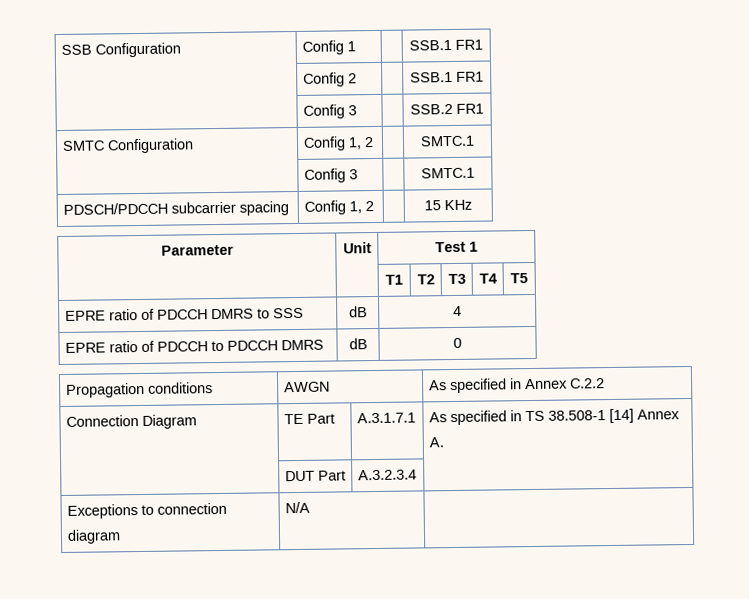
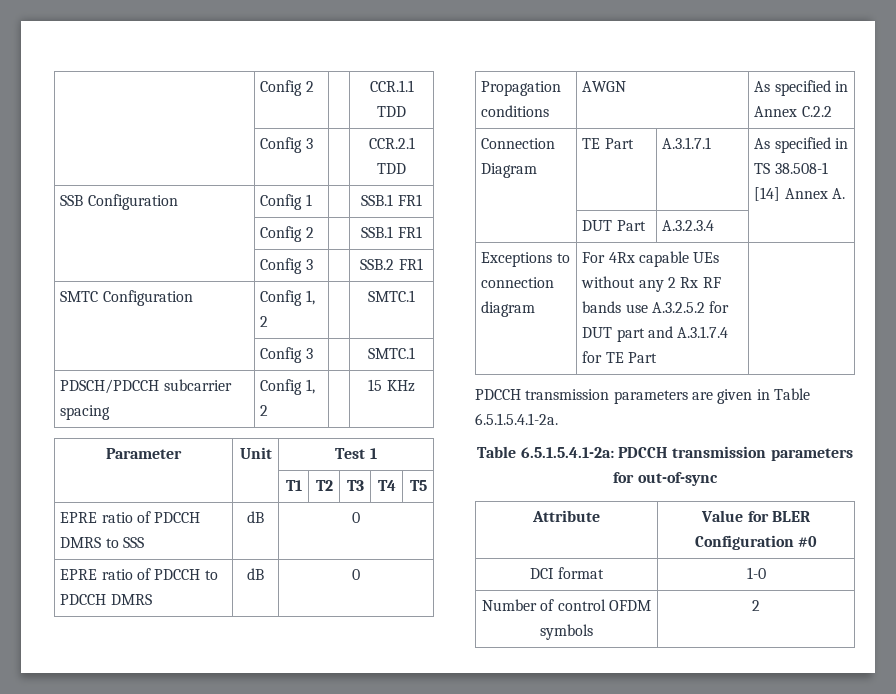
(60, 49) none -> [260,80,314,96] [369,80,414,92] [377,106,406,117] [260,137,313,153] [368,137,415,149] [377,163,406,174] | Config 2 | | CCR.1.1 TDD // | Config 3 | | CCR.2.1 TDD //
[453,305,462,316] 4 -> [352,512,360,523] 0
[284,501,310,514] N/A | -> [582,251,720,267] [581,276,721,292] [582,301,730,313] [582,326,729,342] [582,351,658,363] [475,388,810,404] [475,413,558,425] [477,446,853,461] [613,472,718,486] [532,510,600,522] [701,510,811,522] [694,535,818,550] [530,567,604,579] [746,567,766,579] [482,599,651,611] [540,624,593,640] [752,600,760,611] For 4Rx capable UEs without any 2 Rx RF bands use A.3.2.5.2 for DUT part and A.3.1.7.4 for TE Part | // PDCCH transmission parameters are given in Table 6.5.1.5.4.1-2a. // Table 6.5.1.5.4.1-2a: PDCCH transmission parameters for out-of-sync // Attribute | Value for BLER Configuration #0 // DCI format | 1-0 // Number of control OFDM symbols | 2

